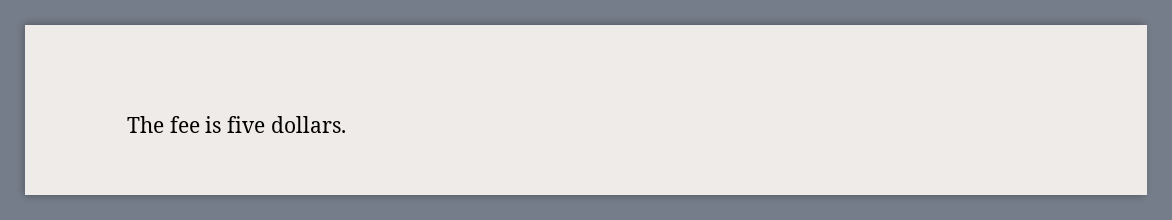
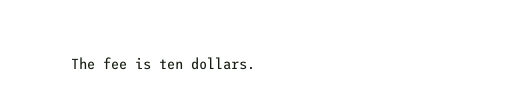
[227,116,266,133] five -> [159,59,183,70] ten

